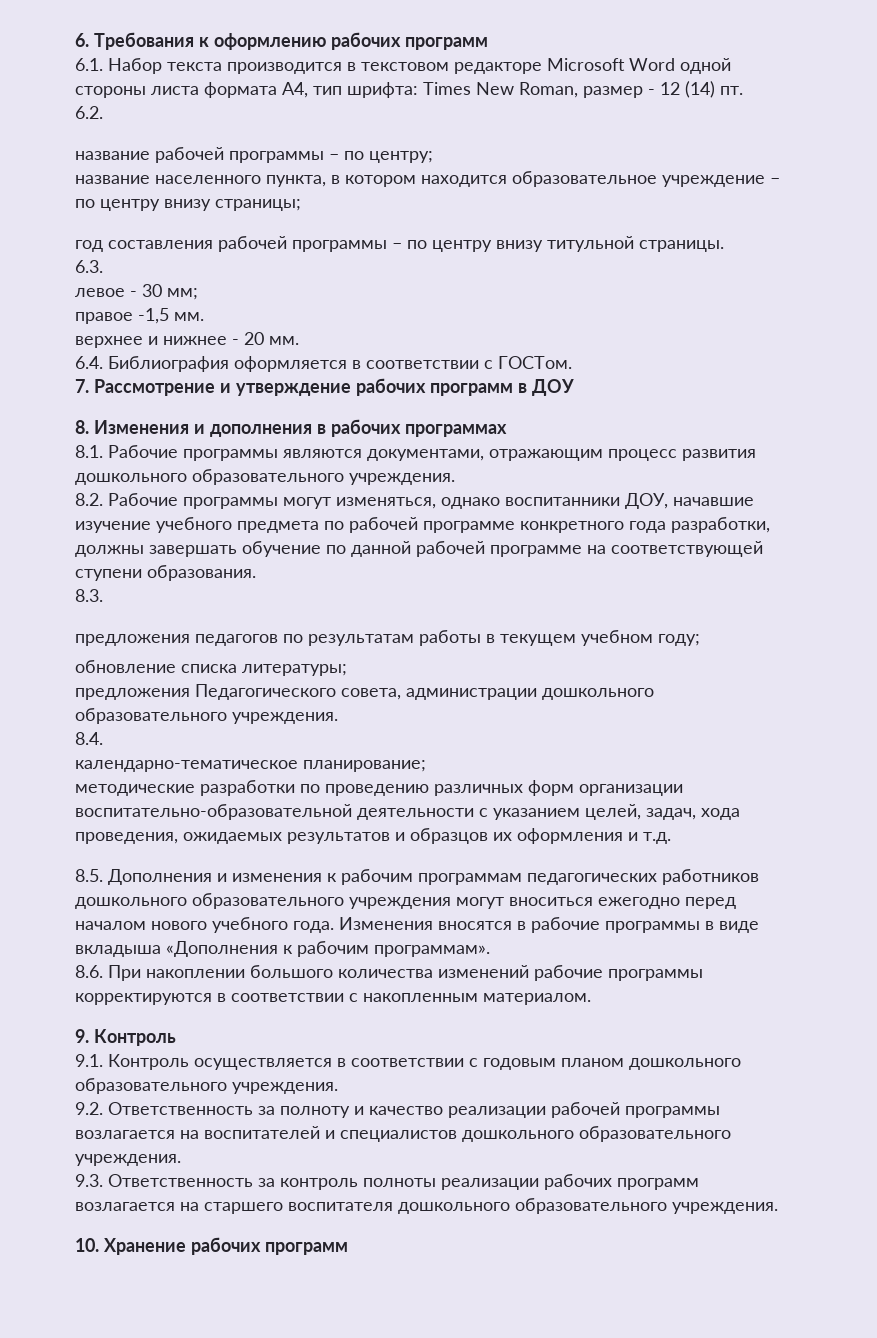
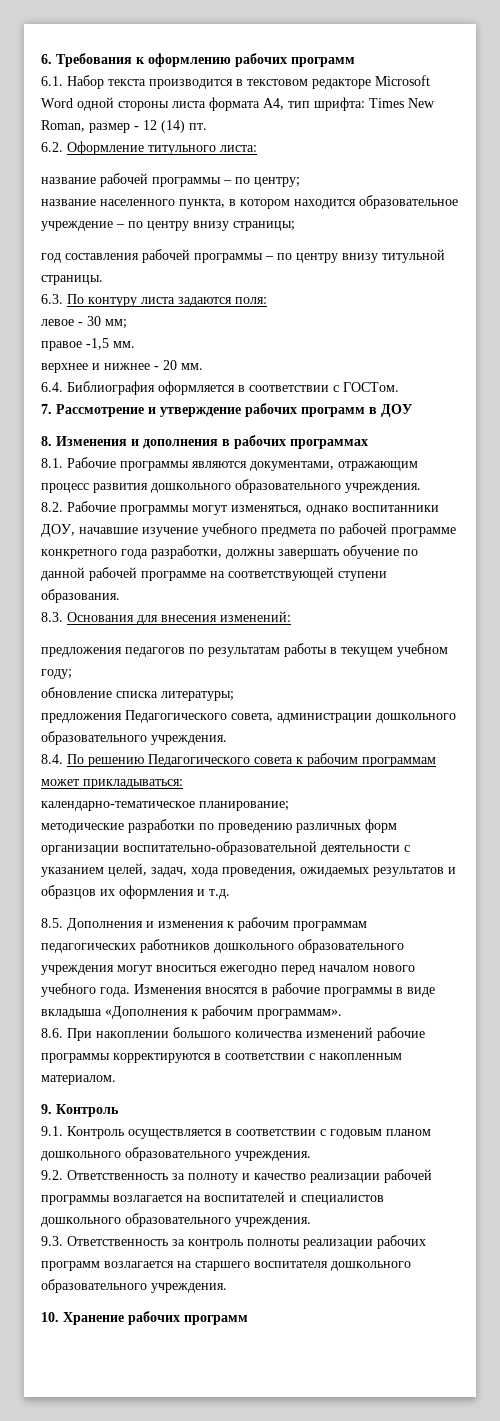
(103, 112) none -> [67,141,257,155] Оформление титульного листа:
(103, 266) none -> [67,294,267,307] По контуру листа задаются поля:
(103, 595) none -> [67,611,291,625] Основания для внесения изменений:
(103, 738) none -> [67,753,436,767] [41,779,183,789] По решению Педагогического совета к рабочим программам может прикладываться:

